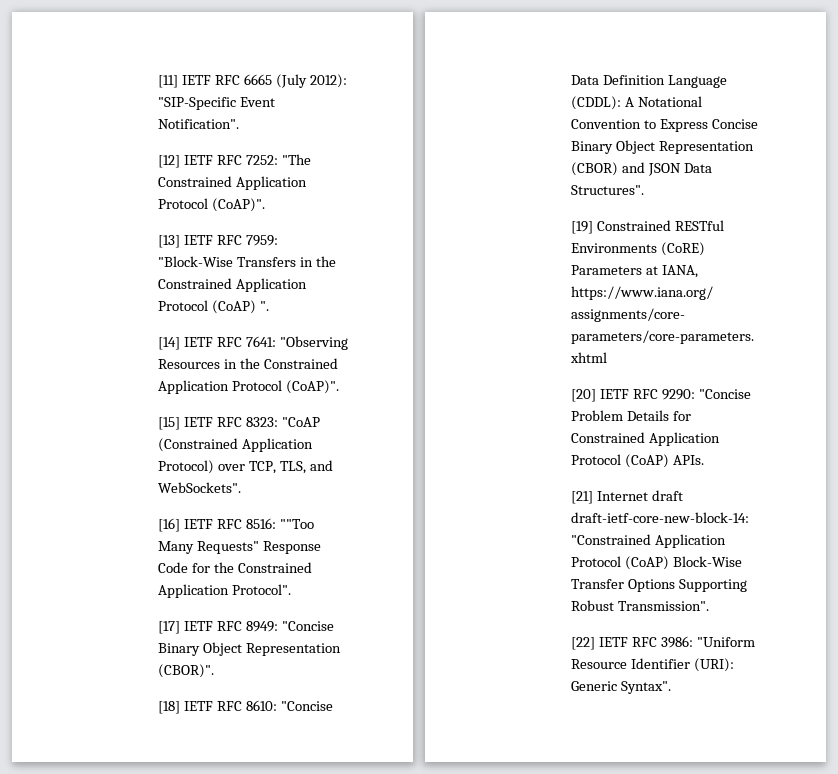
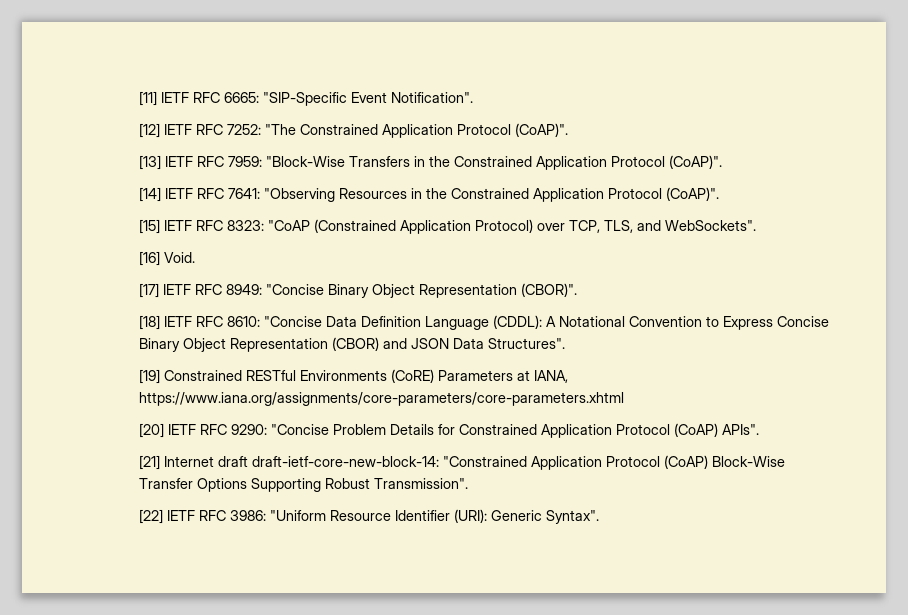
[244,74,347,88] 6665 (July 2012): -> [224,92,260,103] 6665:
[212,300,270,314] (CoAP) ". -> [669,155,723,169] (CoAP)".
[184,518,314,529] [158,541,322,554] [158,562,313,573] [158,584,292,598] IETF RFC 8516: ""Too Many Requests" Response Code for the Constrained Application Protocol". -> [164,252,196,263] Void.
[673,455,705,465] APIs. -> [722,424,760,435] APIs".

